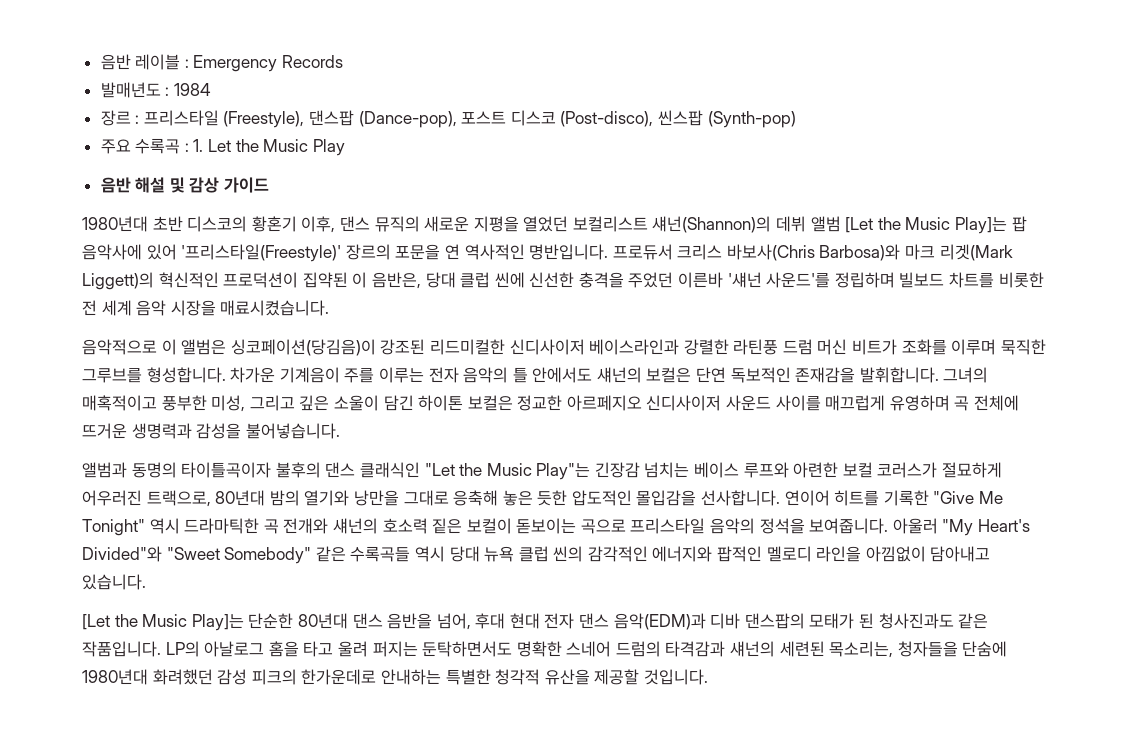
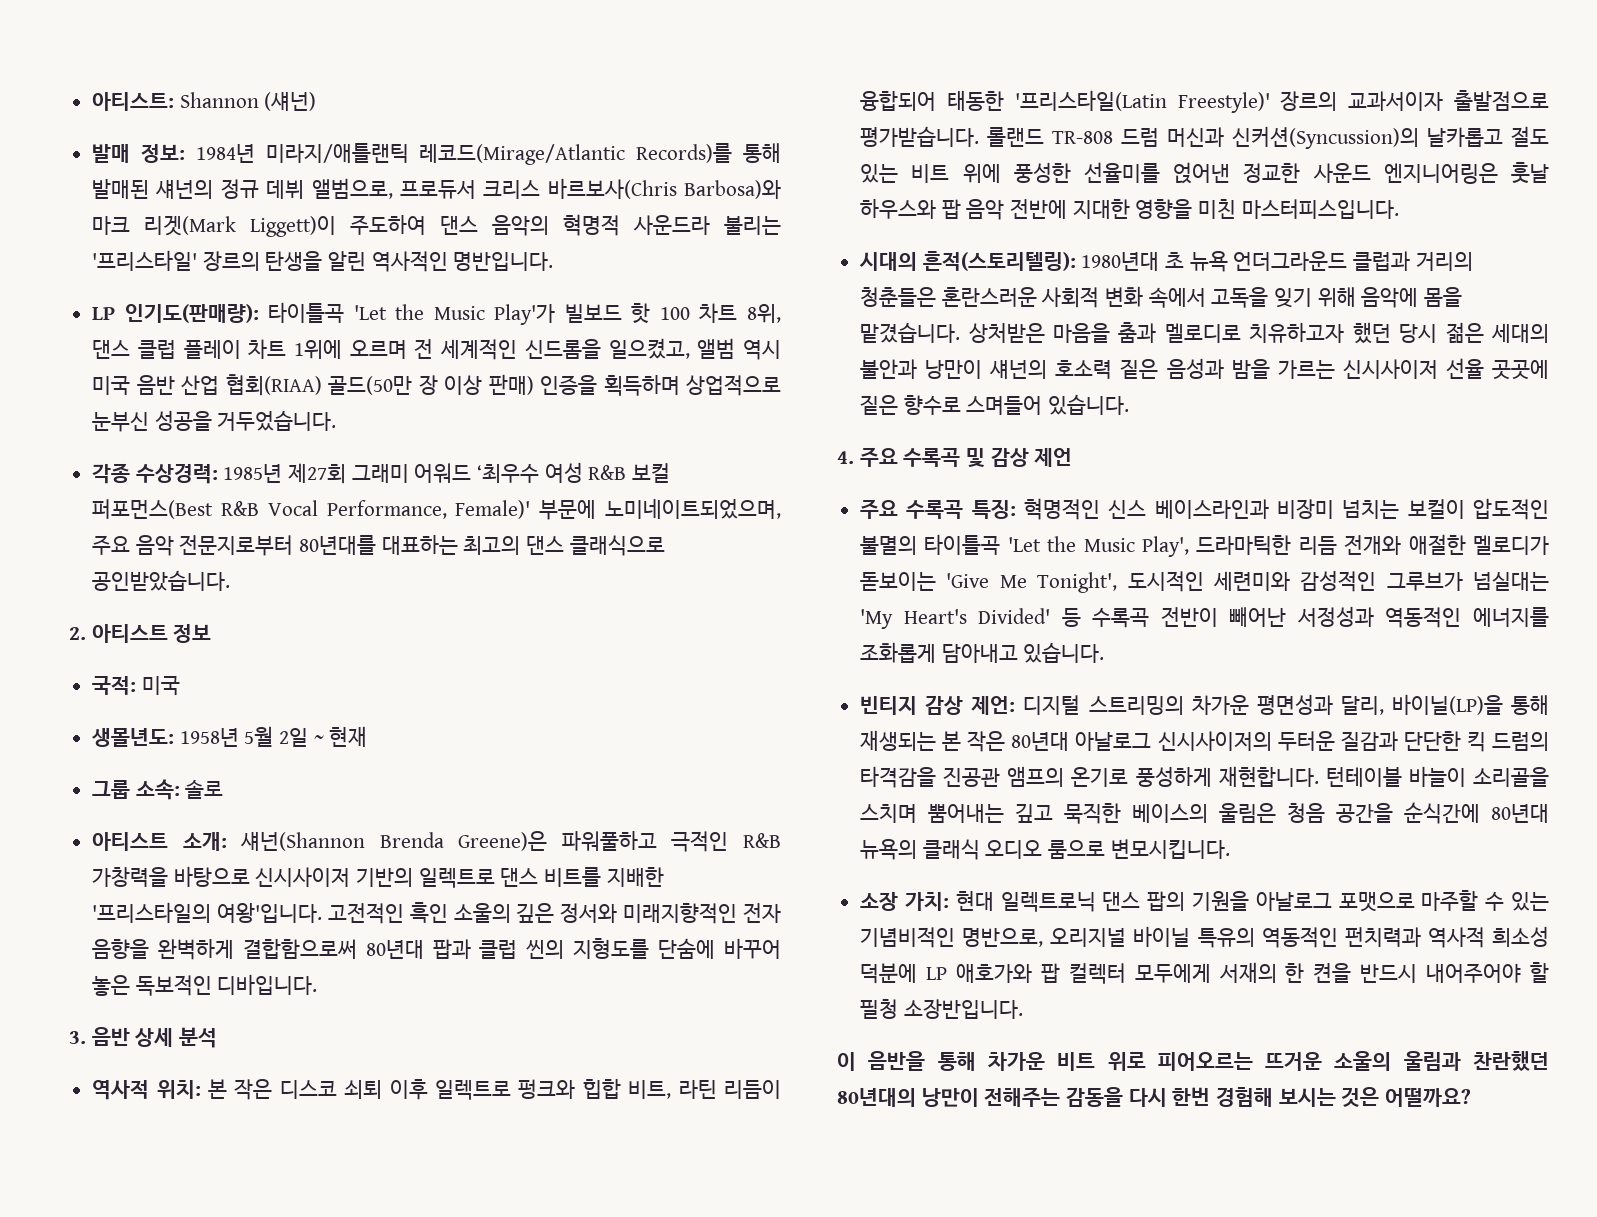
[100,54,344,72] [100,82,211,98] [100,110,796,128] [100,138,345,156] [100,177,270,193] [82,216,1027,234] [82,244,1013,262] [82,272,1044,290] [82,300,330,316] [82,339,1046,356] [82,367,989,383] [82,395,1020,412] [82,423,340,439] [82,462,1003,480] [82,490,1004,507] [82,518,1031,536] [82,546,991,564] [82,574,146,590] [82,613,989,631] [82,641,1008,658] [82,669,708,685] 음반 레이블 : Emergency Records // 발매년도 : 1984 // 장르 : 프리스타일 (Freestyle), 댄스팝 (Dance-pop), 포스트 디스코 (Post-disco), 씬스팝 (Synth-pop) // 주요 수록곡 : 1. Let the Music Play // 음반 해설 및 감상 가이드 // 1980년대 초반 디스코의 황혼기 이후, 댄스 뮤직의 새로운 지평을 열었던 보컬리스트 섀넌(Shannon)의 데뷔 앨범 [Let the Music Play]는 팝 음악사에 있어 '프리스타일(Freestyle)' 장르의 포문을 연 역사적인 명반입니다. 프로듀서 크리스 바보사(Chris Barbosa)와 마크 리겟(Mark Liggett)의 혁신적인 프로덕션이 집약된 이 음반은, 당대 클럽 씬에 신선한 충격을 주었던 이른바 '섀넌 사운드'를 정립하며 빌보드 차트를 비롯한 전 세계 음악 시장을 매료시켰습니다. // 음악적으로 이 앨범은 싱코페이션(당김음)이 강조된 리드미컬한 신디사이저 베이스라인과 강렬한 라틴풍 드럼 머신 비트가 조화를 이루며 묵직한 그루브를 형성합니다. 차가운 기계음이 주를 이루는 전자 음악의 틀 안에서도 섀넌의 보컬은 단연 독보적인 존재감을 발휘합니다. 그녀의 매혹적이고 풍부한 미성, 그리고 깊은 소울이 담긴 하이톤 보컬은 정교한 아르페지오 신디사이저 사운드 사이를 매끄럽게 유영하며 곡 전체에 뜨거운 생명력과 감성을 불어넣습니다. // 앨범과 동명의 타이틀곡이자 불후의 댄스 클래식인 "Let the Music Play"는 긴장감 넘치는 베이스 루프와 아련한 보컬 코러스가 절묘하게 어우러진 트랙으로, 80년대 밤의 열기와 낭만을 그대로 응축해 놓은 듯한 압도적인 몰입감을 선사합니다. 연이어 히트를 기록한 "Give Me Tonight" 역시 드라마틱한 곡 전개와 섀넌의 호소력 짙은 보컬이 돋보이는 곡으로 프리스타일 음악의 정석을 보여줍니다. 아울러 "My Heart's Divided"와 "Sweet Somebody" 같은 수록곡들 역시 당대 뉴욕 클럽 씬의 감각적인 에너지와 팝적인 멜로디 라인을 아낌없이 담아내고 있습니다. // [Let the Music Play]는 단순한 80년대 댄스 음반을 넘어, 후대 현대 전자 댄스 음악(EDM)과 디바 댄스팝의 모태가 된 청사진과도 같은 작품입니다. LP의 아날로그 홈을 타고 울려 퍼지는 둔탁하면서도 명확한 스네어 드럼의 타격감과 섀넌의 세련된 목소리는, 청자들을 단숨에 1980년대 화려했던 감성 피크의 한가운데로 안내하는 특별한 청각적 유산을 제공할 것입니다. -> [92,92,317,111] [92,143,782,165] [92,178,781,199] [92,214,781,237] [92,250,554,272] [92,302,781,325] [92,338,781,360] [92,374,781,396] [92,410,337,432] [92,462,671,484] [92,498,782,520] [92,535,665,556] [92,570,231,591] [69,624,212,643] [92,676,180,696] [91,726,368,747] [92,779,224,800] [92,831,781,852] [92,866,664,888] [92,902,781,924] [92,938,781,960] [92,974,318,996] [69,1027,218,1048] [92,1078,781,1100] [860,90,1549,113] [860,126,1549,149] [860,162,1549,184] [860,199,1399,220] [859,251,1473,272] [860,286,1463,308] [860,322,1549,344] [860,358,1549,380] [860,394,1130,415] [837,447,1073,468] [860,498,1549,520] [860,534,1549,557] [860,570,1549,593] [860,606,1549,629] [860,642,1105,663] [860,694,1549,715] [860,730,1549,752] [860,766,1549,788] [860,802,1549,824] [860,839,1230,860] [860,890,1549,912] [860,926,1549,948] [860,962,1549,984] [860,999,1023,1019] [837,1051,1549,1071] [837,1087,1472,1107] 아티스트: Shannon (섀넌) // 발매 정보: 1984년 미라지/애틀랜틱 레코드(Mirage/Atlantic Records)를 통해 발매된 섀넌의 정규 데뷔 앨범으로, 프로듀서 크리스 바르보사(Chris Barbosa)와 마크 리겟(Mark Liggett)이 주도하여 댄스 음악의 혁명적 사운드라 불리는 '프리스타일' 장르의 탄생을 알린 역사적인 명반입니다. // LP 인기도(판매량): 타이틀곡 'Let the Music Play'가 빌보드 핫 100 차트 8위, 댄스 클럽 플레이 차트 1위에 오르며 전 세계적인 신드롬을 일으켰고, 앨범 역시 미국 음반 산업 협회(RIAA) 골드(50만 장 이상 판매) 인증을 획득하며 상업적으로 눈부신 성공을 거두었습니다. // 각종 수상경력: 1985년 제27회 그래미 어워드 ‘최우수 여성 R&B 보컬 퍼포먼스(Best R&B Vocal Performance, Female)' 부문에 노미네이트되었으며, 주요 음악 전문지로부터 80년대를 대표하는 최고의 댄스 클래식으로 공인받았습니다. // 2. 아티스트 정보 // 국적: 미국 // 생몰년도: 1958년 5월 2일 ~ 현재 // 그룹 소속: 솔로 // 아티스트 소개: 섀넌(Shannon Brenda Greene)은 파워풀하고 극적인 R&B 가창력을 바탕으로 신시사이저 기반의 일렉트로 댄스 비트를 지배한 '프리스타일의 여왕'입니다. 고전적인 흑인 소울의 깊은 정서와 미래지향적인 전자 음향을 완벽하게 결합함으로써 80년대 팝과 클럽 씬의 지형도를 단숨에 바꾸어 놓은 독보적인 디바입니다. // 3. 음반 상세 분석 // 역사적 위치: 본 작은 디스코 쇠퇴 이후 일렉트로 펑크와 힙합 비트, 라틴 리듬이 융합되어 태동한 '프리스타일(Latin Freestyle)' 장르의 교과서이자 출발점으로 평가받습니다. 롤랜드 TR-808 드럼 머신과 신커션(Syncussion)의 날카롭고 절도 있는 비트 위에 풍성한 선율미를 얹어낸 정교한 사운드 엔지니어링은 훗날 하우스와 팝 음악 전반에 지대한 영향을 미친 마스터피스입니다. // 시대의 흔적(스토리텔링): 1980년대 초 뉴욕 언더그라운드 클럽과 거리의 청춘들은 혼란스러운 사회적 변화 속에서 고독을 잊기 위해 음악에 몸을 맡겼습니다. 상처받은 마음을 춤과 멜로디로 치유하고자 했던 당시 젊은 세대의 불안과 낭만이 섀넌의 호소력 짙은 음성과 밤을 가르는 신시사이저 선율 곳곳에 짙은 향수로 스며들어 있습니다. // 4. 주요 수록곡 및 감상 제언 // 주요 수록곡 특징: 혁명적인 신스 베이스라인과 비장미 넘치는 보컬이 압도적인 불멸의 타이틀곡 'Let the Music Play', 드라마틱한 리듬 전개와 애절한 멜로디가 돋보이는 'Give Me Tonight', 도시적인 세련미와 감성적인 그루브가 넘실대는 'My Heart's Divided' 등 수록곡 전반이 빼어난 서정성과 역동적인 에너지를 조화롭게 담아내고 있습니다. // 빈티지 감상 제언: 디지털 스트리밍의 차가운 평면성과 달리, 바이닐(LP)을 통해 재생되는 본 작은 80년대 아날로그 신시사이저의 두터운 질감과 단단한 킥 드럼의 타격감을 진공관 앰프의 온기로 풍성하게 재현합니다. 턴테이블 바늘이 소리골을 스치며 뿜어내는 깊고 묵직한 베이스의 울림은 청음 공간을 순식간에 80년대 뉴욕의 클래식 오디오 룸으로 변모시킵니다. // 소장 가치: 현대 일렉트로닉 댄스 팝의 기원을 아날로그 포맷으로 마주할 수 있는 기념비적인 명반으로, 오리지널 바이닐 특유의 역동적인 펀치력과 역사적 희소성 덕분에 LP 애호가와 팝 컬렉터 모두에게 서재의 한 켠을 반드시 내어주어야 할 필청 소장반입니다. // 이 음반을 통해 차가운 비트 위로 피어오르는 뜨거운 소울의 울림과 찬란했던 80년대의 낭만이 전해주는 감동을 다시 한번 경험해 보시는 것은 어떨까요?

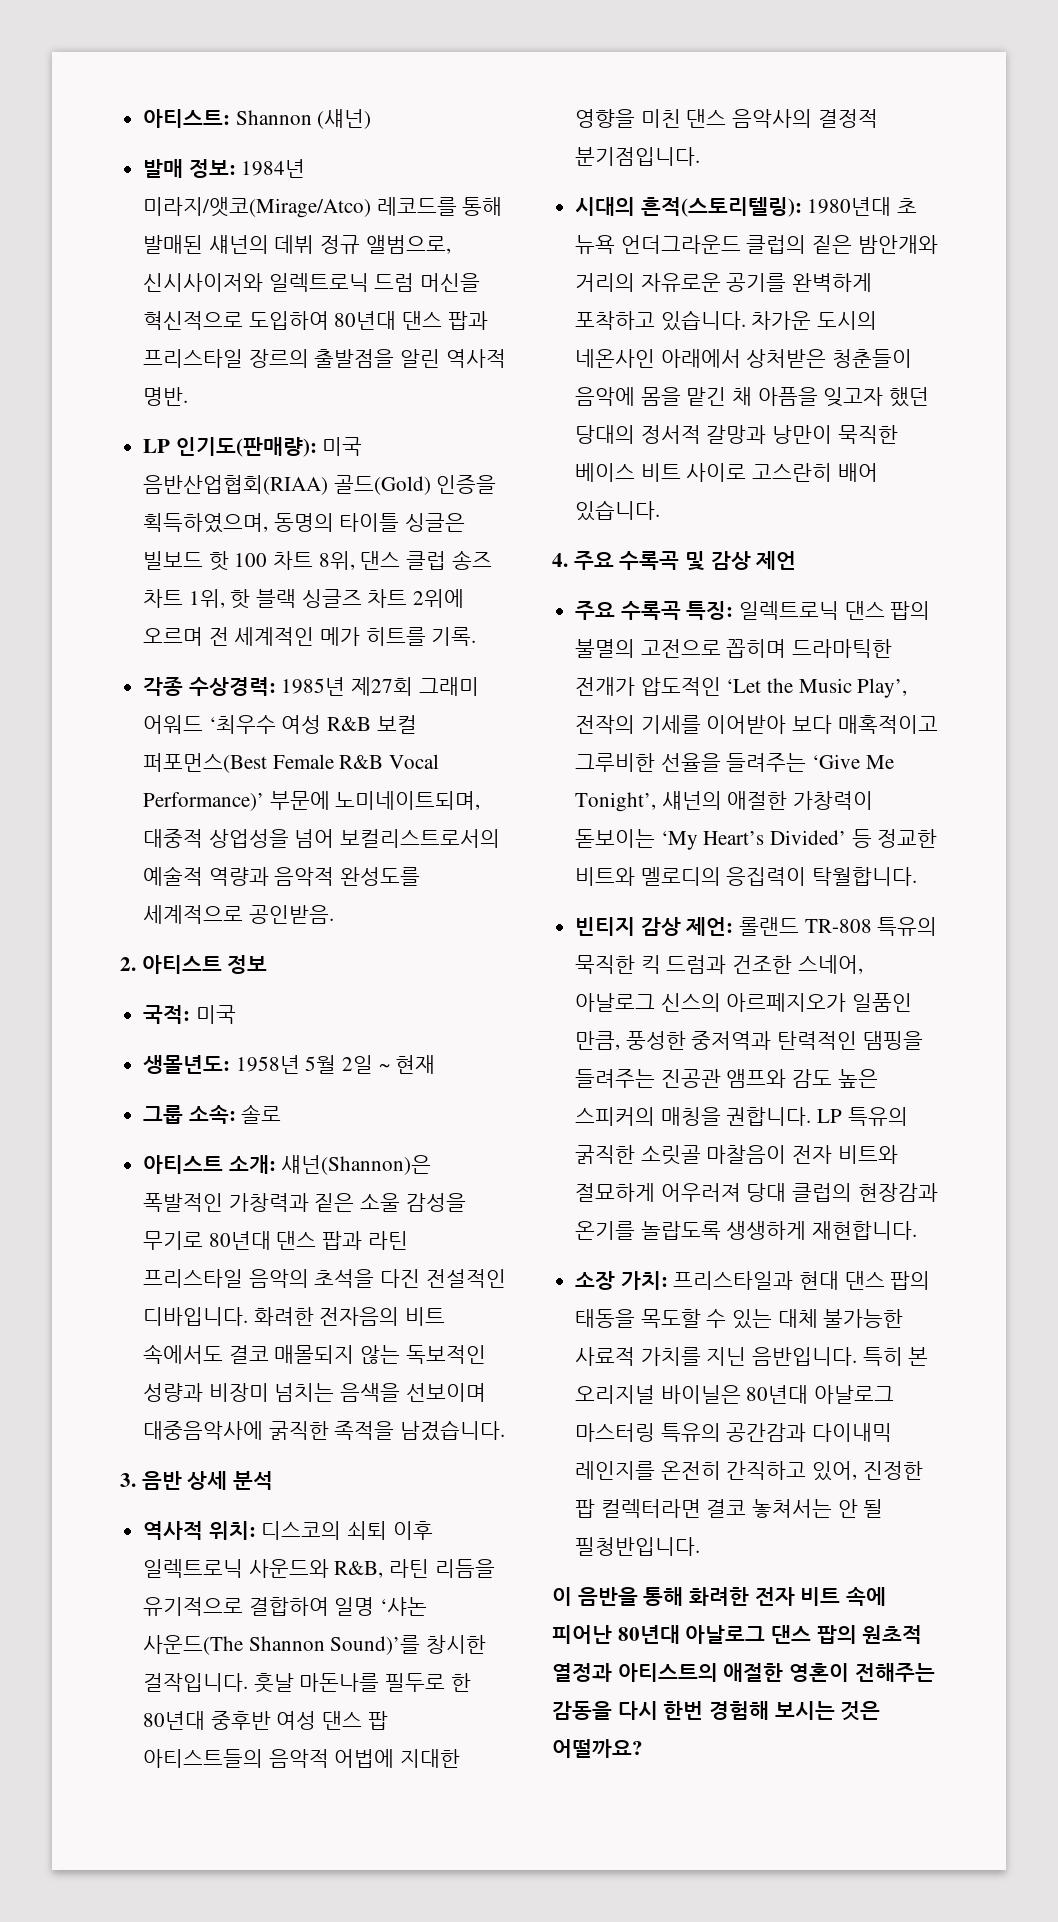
[265,143,782,165] [92,178,781,199] [92,214,781,237] [92,250,554,272] [92,302,556,325] 미라지/애틀랜틱 레코드(Mirage/Atlantic Records)를 통해 발매된 섀넌의 정규 데뷔 앨범으로, 프로듀서 크리스 바르보사(Chris Barbosa)와 마크 리겟(Mark Liggett)이 주도하여 댄스 음악의 혁명적 사운드라 불리는 '프리스타일' 장르의 탄생을 알린 역사적인 명반입니다. // LP 인기도(판매량): 타이틀곡 'Let the Music Play'가 -> [143,197,503,218] [143,235,451,254] [143,273,481,292] [143,311,488,330] [143,349,506,368] [143,387,189,406] [143,437,363,457] [143,475,497,495] [143,513,466,533] 미라지/앳코(Mirage/Atco) 레코드를 통해 발매된 섀넌의 데뷔 정규 앨범으로, 신시사이저와 일렉트로닉 드럼 머신을 혁신적으로 도입하여 80년대 댄스 팝과 프리스타일 장르의 출발점을 알린 역사적 명반. // LP 인기도(판매량): 미국 음반산업협회(RIAA) 골드(Gold) 인증을 획득하였으며, 동명의 타이틀 싱글은
[183,338,781,360] [92,374,781,396] [92,410,337,432] 플레이 차트 1위에 오르며 전 세계적인 신드롬을 일으켰고, 앨범 역시 미국 음반 산업 협회(RIAA) 골드(50만 장 이상 판매) 인증을 획득하며 상업적으로 눈부신 성공을 거두었습니다. -> [451,550,492,570] [143,589,465,609] [143,627,477,646] 송즈 차트 1위, 핫 블랙 싱글즈 차트 2위에 오르며 전 세계적인 메가 히트를 기록.
(214, 509) none -> [272,754,334,769] Female
[326,498,782,520] [92,535,665,556] [92,570,231,591] Performance, Female)' 부문에 노미네이트되었으며, 주요 음악 전문지로부터 80년대를 대표하는 최고의 댄스 클래식으로 공인받았습니다. -> [143,791,481,811] [143,829,501,848] [143,866,421,886] [143,905,334,924] Performance)’ 부문에 노미네이트되며, 대중적 상업성을 넘어 보컬리스트로서의 예술적 역량과 음악적 완성도를 세계적으로 공인받음.
[240,831,781,852] [92,866,664,888] [92,902,781,924] [92,938,781,960] [92,974,318,996] 섀넌(Shannon Brenda Greene)은 파워풀하고 극적인 R&B 가창력을 바탕으로 신시사이저 기반의 일렉트로 댄스 비트를 지배한 '프리스타일의 여왕'입니다. 고전적인 흑인 소울의 깊은 정서와 미래지향적인 전자 음향을 완벽하게 결합함으로써 80년대 팝과 클럽 씬의 지형도를 단숨에 바꾸어 놓은 독보적인 디바입니다. -> [281,1155,432,1175] [143,1193,466,1212] [143,1231,408,1250] [143,1269,506,1288] [143,1307,446,1326] [143,1344,486,1364] [143,1383,486,1402] [143,1420,506,1441] 섀넌(Shannon)은 폭발적인 가창력과 짙은 소울 감성을 무기로 80년대 댄스 팝과 라틴 프리스타일 음악의 초석을 다진 전설적인 디바입니다. 화려한 전자음의 비트 속에서도 결코 매몰되지 않는 독보적인 성량과 비장미 넘치는 음색을 선보이며 대중음악사에 굵직한 족적을 남겼습니다.
[207,1078,781,1100] [860,90,1549,113] [860,126,1549,149] [860,162,1549,184] [860,199,1399,220] 본 작은 디스코 쇠퇴 이후 일렉트로 펑크와 힙합 비트, 라틴 리듬이 융합되어 태동한 '프리스타일(Latin Freestyle)' 장르의 교과서이자 출발점으로 평가받습니다. 롤랜드 TR-808 드럼 머신과 신커션(Syncussion)의 날카롭고 절도 있는 비트 위에 풍성한 선율미를 얹어낸 정교한 사운드 엔지니어링은 훗날 하우스와 팝 음악 전반에 지대한 영향을 미친 마스터피스입니다. -> [261,1521,433,1540] [143,1559,495,1578] [143,1597,428,1616] [143,1635,487,1655] [143,1673,471,1693] [143,1711,388,1730] [143,1749,461,1768] [575,109,878,128] [575,147,701,166] 디스코의 쇠퇴 이후 일렉트로닉 사운드와 R&B, 라틴 리듬을 유기적으로 결합하여 일명 ‘샤논 사운드(The Shannon Sound)’를 창시한 걸작입니다. 훗날 마돈나를 필두로 한 80년대 중후반 여성 댄스 팝 아티스트들의 음악적 어법에 지대한 영향을 미친 댄스 음악사의 결정적 분기점입니다.
[1353,251,1473,271] [860,286,1463,308] [860,322,1549,344] [860,358,1549,380] [860,395,1043,415] 클럽과 거리의 청춘들은 혼란스러운 사회적 변화 속에서 고독을 잊기 위해 음악에 몸을 맡겼습니다. 상처받은 마음을 춤과 멜로디로 치유하고자 했던 당시 젊은 세대의 불안과 낭만이 섀넌의 호소력 짙은 음성과 밤을 가르는 신시사이저 선율 곳곳에 짙은 향수로 스며들어 -> [746,235,938,254] [575,273,873,292] [575,310,878,331] [575,349,913,368] [575,387,930,407] [575,425,898,444] [575,463,878,482] 클럽의 짙은 밤안개와 거리의 자유로운 공기를 완벽하게 포착하고 있습니다. 차가운 도시의 네온사인 아래에서 상처받은 청춘들이 음악에 몸을 맡긴 채 아픔을 잊고자 했던 당대의 정서적 갈망과 낭만이 묵직한 베이스 비트 사이로 고스란히 배어
[1024,498,1549,520] [860,534,1549,557] [860,570,1549,593] [860,606,1549,629] [860,642,1105,663] [860,694,1549,715] [860,730,1549,752] [860,766,1549,788] [860,802,1549,824] [860,839,1230,860] [860,890,1549,912] [860,926,1549,948] [860,962,1549,984] [860,999,1023,1019] [837,1051,1549,1071] [837,1088,979,1107] 혁명적인 신스 베이스라인과 비장미 넘치는 보컬이 압도적인 불멸의 타이틀곡 'Let the Music Play', 드라마틱한 리듬 전개와 애절한 멜로디가 돋보이는 'Give Me Tonight', 도시적인 세련미와 감성적인 그루브가 넘실대는 'My Heart's Divided' 등 수록곡 전반이 빼어난 서정성과 역동적인 에너지를 조화롭게 담아내고 있습니다. // 빈티지 감상 제언: 디지털 스트리밍의 차가운 평면성과 달리, 바이닐(LP)을 통해 재생되는 본 작은 80년대 아날로그 신시사이저의 두터운 질감과 단단한 킥 드럼의 타격감을 진공관 앰프의 온기로 풍성하게 재현합니다. 턴테이블 바늘이 소리골을 스치며 뿜어내는 깊고 묵직한 베이스의 울림은 청음 공간을 순식간에 80년대 뉴욕의 클래식 오디오 룸으로 변모시킵니다. // 소장 가치: 현대 일렉트로닉 댄스 팝의 기원을 아날로그 포맷으로 마주할 수 있는 기념비적인 명반으로, 오리지널 바이닐 특유의 역동적인 펀치력과 역사적 희소성 덕분에 LP 애호가와 팝 컬렉터 모두에게 서재의 한 켠을 반드시 내어주어야 할 필청 소장반입니다. // 이 음반을 통해 차가운 비트 위로 피어오르는 뜨거운 소울의 울림과 찬란했던 80년대의 낭만이 -> [739,601,931,620] [575,639,893,658] [575,677,908,698] [575,715,938,734] [575,753,894,772] [575,791,874,812] [575,829,938,850] [575,867,918,886] [575,917,938,936] [575,955,863,974] [575,993,913,1012] [575,1031,923,1050] [575,1069,878,1088] [575,1107,908,1126] [575,1145,898,1165] [575,1183,938,1202] [575,1221,918,1240] [575,1271,931,1290] [575,1309,904,1329] [575,1347,929,1366] [575,1385,895,1404] [575,1423,893,1442] [575,1461,923,1481] [575,1499,884,1518] [575,1537,701,1556] [552,1587,887,1606] [552,1625,923,1644] [552,1663,850,1682] 일렉트로닉 댄스 팝의 불멸의 고전으로 꼽히며 드라마틱한 전개가 압도적인 ‘Let the Music Play’, 전작의 기세를 이어받아 보다 매혹적이고 그루비한 선율을 들려주는 ‘Give Me Tonight’, 섀넌의 애절한 가창력이 돋보이는 ‘My Heart’s Divided’ 등 정교한 비트와 멜로디의 응집력이 탁월합니다. // 빈티지 감상 제언: 롤랜드 TR-808 특유의 묵직한 킥 드럼과 건조한 스네어, 아날로그 신스의 아르페지오가 일품인 만큼, 풍성한 중저역과 탄력적인 댐핑을 들려주는 진공관 앰프와 감도 높은 스피커의 매칭을 권합니다. LP 특유의 굵직한 소릿골 마찰음이 전자 비트와 절묘하게 어우러져 당대 클럽의 현장감과 온기를 놀랍도록 생생하게 재현합니다. // 소장 가치: 프리스타일과 현대 댄스 팝의 태동을 목도할 수 있는 대체 불가능한 사료적 가치를 지닌 음반입니다. 특히 본 오리지널 바이닐은 80년대 아날로그 마스터링 특유의 공간감과 다이내믹 레인지를 온전히 간직하고 있어, 진정한 팝 컬렉터라면 결코 놓쳐서는 안 될 필청반입니다. // 이 음반을 통해 화려한 전자 비트 속에 피어난 80년대 아날로그 댄스 팝의 원초적 열정과 아티스트의 애절한 영혼이

